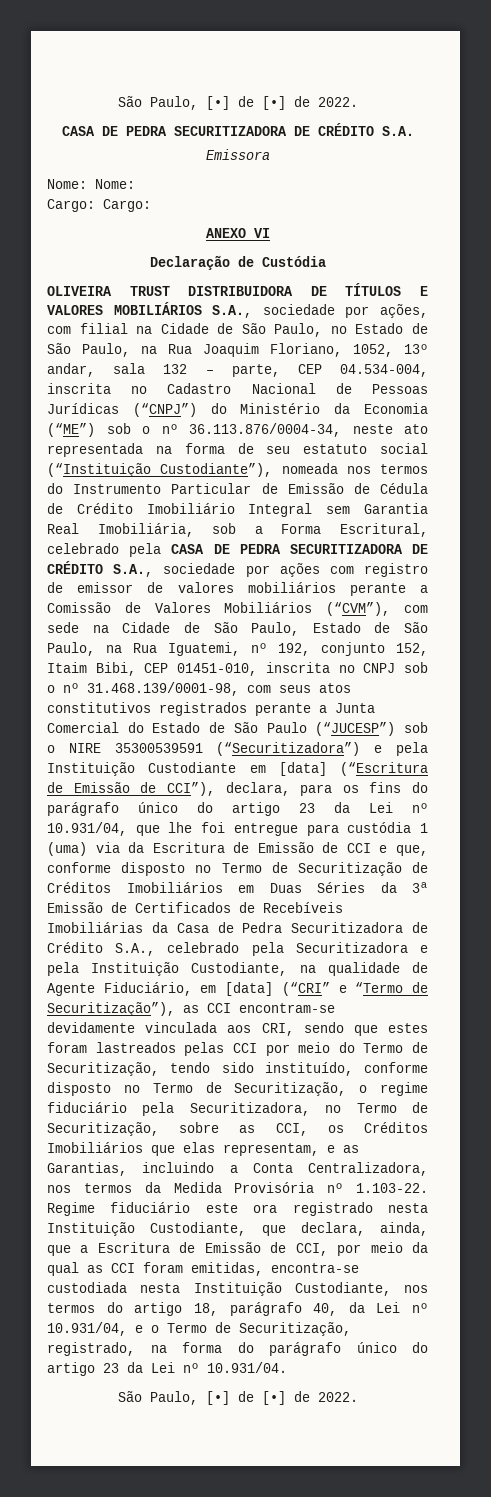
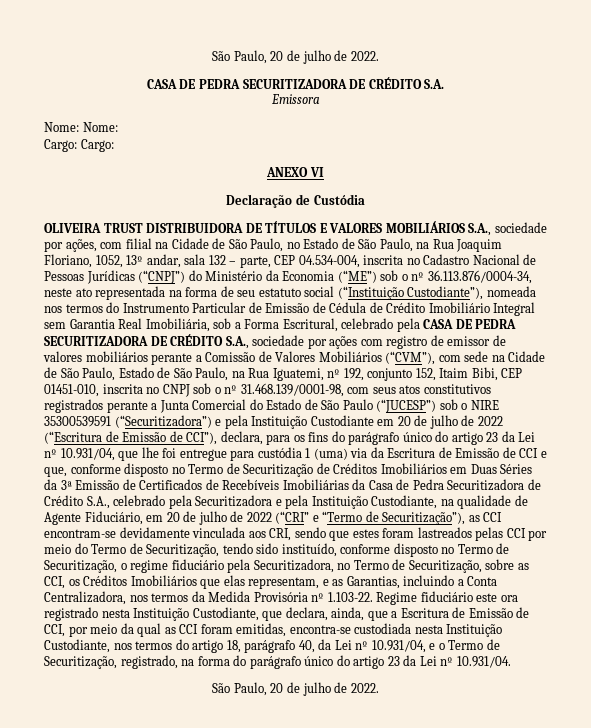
[117,96,286,110] São Paulo, [•] de [•] -> [212,50,331,64] São Paulo, 20 de julho
[278,762,327,776] [data] -> [397,415,503,429] 20 de julho de 2022
[225,982,274,996] [data] -> [166,511,272,525] 20 de julho de 2022
[205,1391,286,1405] [•] de [•] -> [270,682,331,696] 20 de julho

